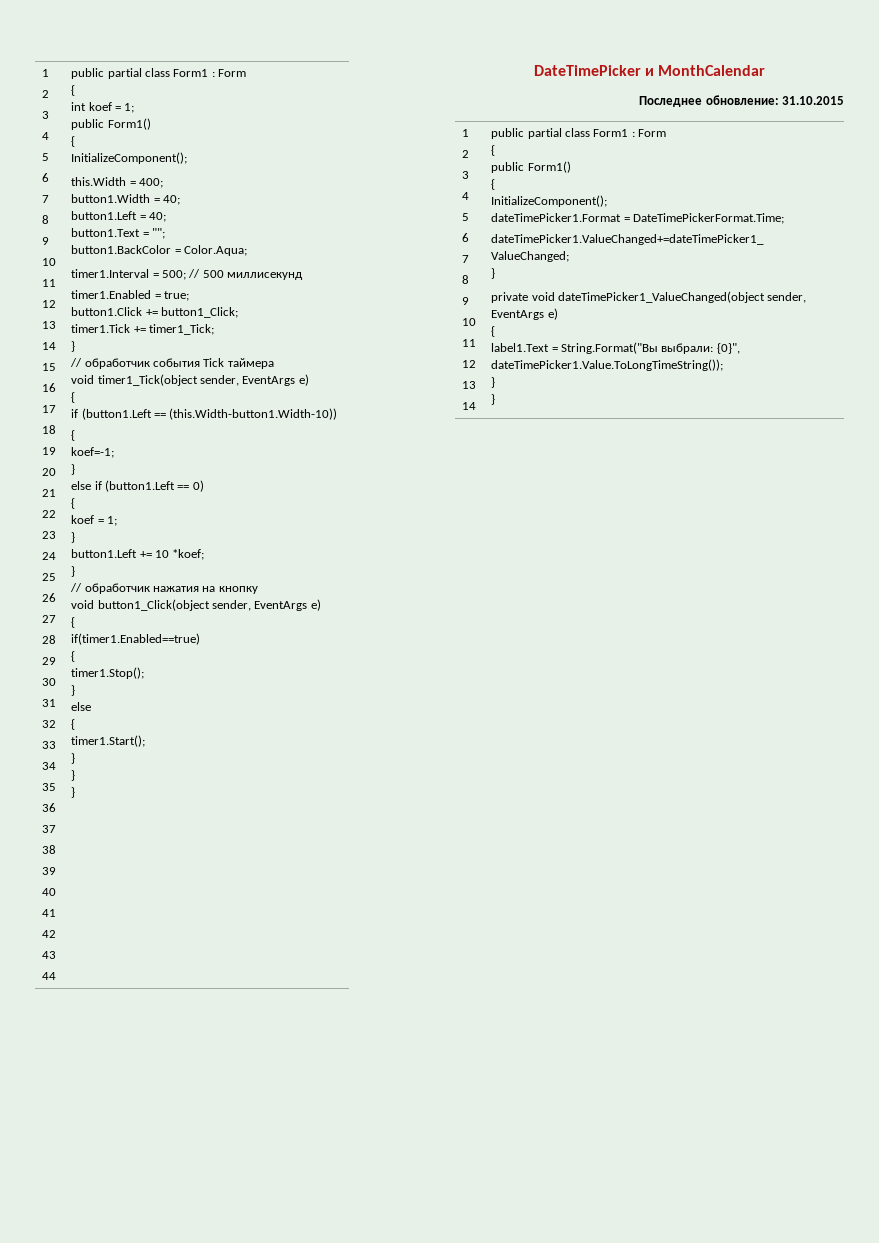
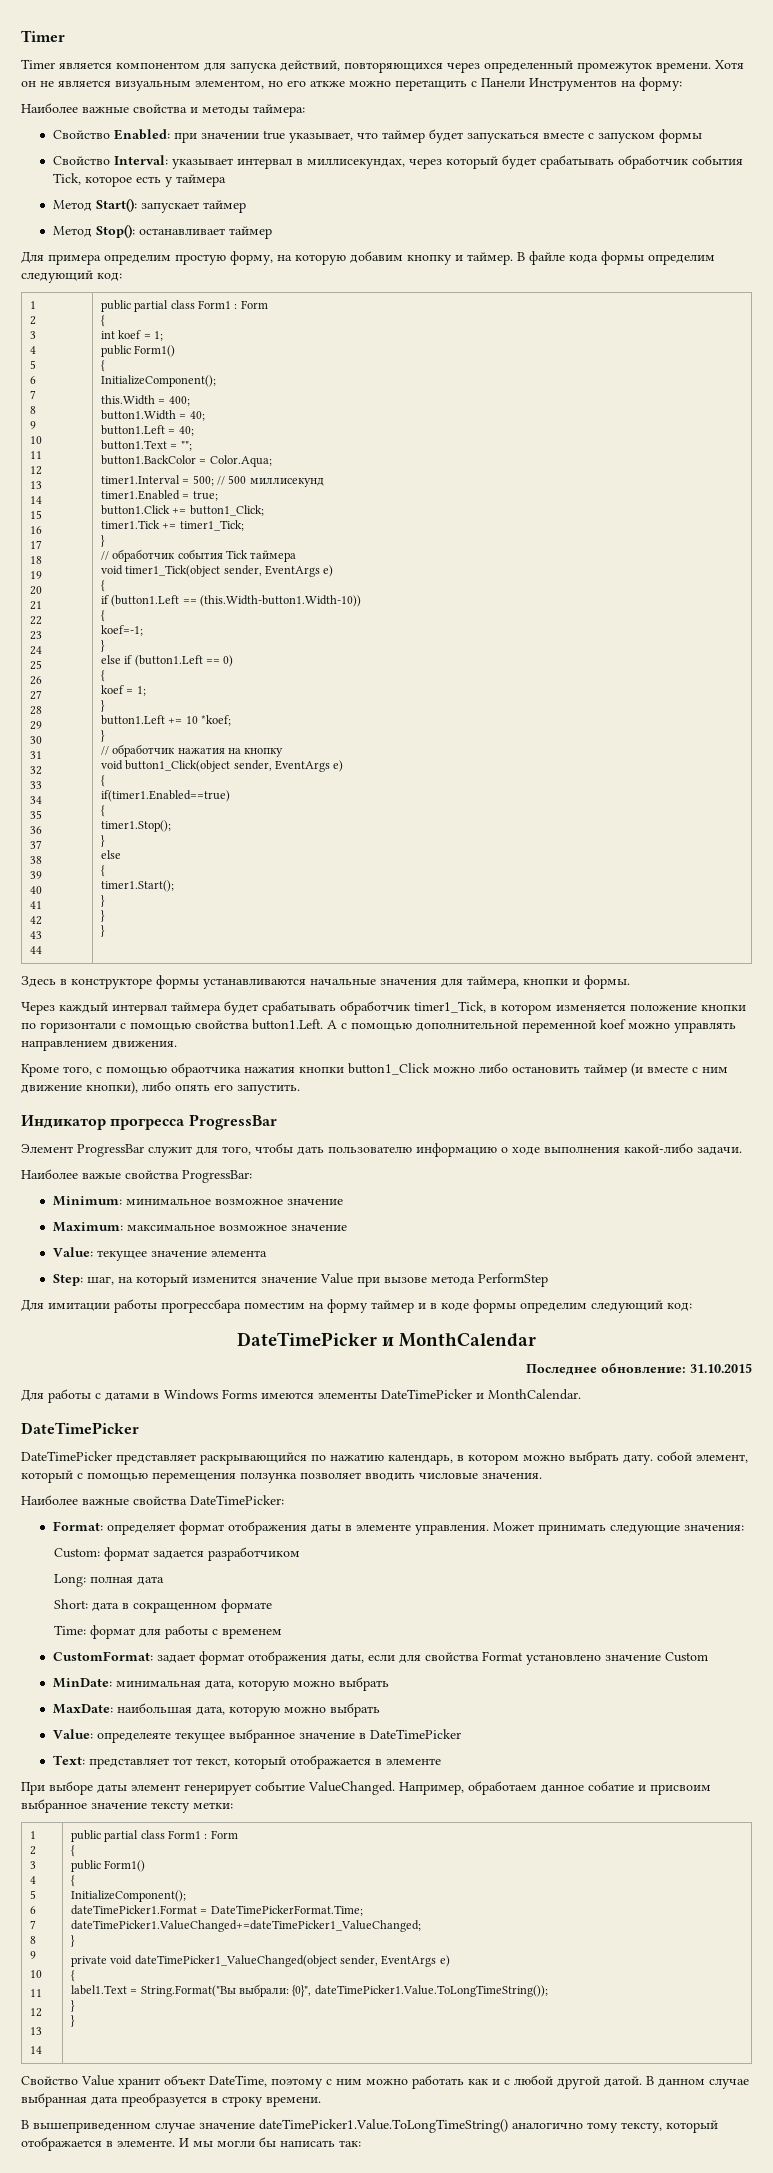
(42, 73) none -> [21,30,65,42] [21,59,744,73] [21,77,682,91] [21,103,305,117] [52,129,702,143] [52,155,743,169] [52,173,226,187] [52,198,246,213] [52,224,272,239] [21,251,715,265] [21,270,122,283] Timer // Timer является компонентом для запуска действий, повторяющихся через определенный промежуток времени. Хотя он не является визуальным элементом, но его аткже можно перетащить с Панели Инструментов на форму: // Наиболее важные свойства и методы таймера: // Свойство Enabled: при значении true указывает, что таймер будет запускаться вместе с запуском формы // Свойство Interval: указывает интервал в миллисекундах, через который будет срабатывать обработчик события Tick, которое есть у таймера // Метод Start(): запускает таймер // Метод Stop(): останавливает таймер // Для примера определим простую форму, на которую добавим кнопку и таймер. В файле кода формы определим следующий код: //
(76, 792) none -> [21,975,630,989] [21,1001,746,1015] [21,1019,736,1033] [21,1040,177,1051] [21,1063,728,1077] [21,1081,300,1095] [21,1114,277,1130] [21,1143,742,1157] [21,1169,252,1183] [52,1196,343,1206] [52,1222,347,1232] [52,1247,267,1261] [52,1273,548,1287] [21,1299,692,1313] // Здесь в конструкторе формы устанавливаются начальные значения для таймера, кнопки и формы. // Через каждый интервал таймера будет срабатывать обработчик timer1_Tick, в котором изменяется положение кнопки по горизонтали с помощью свойства button1.Left. А с помощью дополнительной переменной koef можно управлять направлением движения. // Кроме того, с помощью обраотчика нажатия кнопки button1_Click можно либо остановить таймер (и вместе с ним движение кнопки), либо опять его запустить. // Индикатор прогресса ProgressBar // Элемент ProgressBar служит для того, чтобы дать пользователю информацию о ходе выполнения какой-либо задачи. // Наиболее важые свойства ProgressBar: // Minimum: минимальное возможное значение // Maximum: максимальное возможное значение // Value: текущее значение элемента // Step: шаг, на который изменится значение Value при вызове метода PerformStep // Для имитации работы прогрессбара поместим на форму таймер и в коде формы определим следующий код:
(844, 100) none -> [21,1389,581,1403] [21,1422,139,1434] [21,1451,748,1465] [21,1470,542,1483] [21,1495,284,1505] [52,1521,744,1535] [54,1547,301,1561] [54,1574,165,1587] [54,1599,273,1613] [54,1625,283,1639] [52,1651,708,1665] [52,1677,389,1691] [52,1703,380,1717] [52,1729,461,1743] [52,1755,441,1769] [21,1781,711,1795] [21,1799,233,1813] // Для работы с датами в Windows Forms имеются элементы DateTimePicker и MonthCalendar. // DateTimePicker // DateTimePicker представляет раскрывающийся по нажатию календарь, в котором можно выбрать дату. собой элемент, который с помощью перемещения ползунка позволяет вводить числовые значения. // Наиболее важные свойства DateTimePicker: // Format: определяет формат отображения даты в элементе управления. Может принимать следующие значения: // Custom: формат задается разработчиком // Long: полная дата // Short: дата в сокращенном формате // Time: формат для работы с временем // CustomFormat: задает формат отображения даты, если для свойства Format установлено значение Custom // MinDate: минимальная дата, которую можно выбрать // MaxDate: наибольшая дата, которую можно выбрать // Value: определеяте текущее выбранное значение в DateTimePicker // Text: представляет тот текст, который отображается в элементе // При выборе даты элемент генерирует событие ValueChanged. Например, обработаем данное собатие и присвоим выбранное значение тексту метки:
(496, 399) none -> [21,2075,749,2089] [21,2093,321,2107] [21,2119,718,2133] [21,2137,361,2151] // Свойство Value хранит объект DateTime, поэтому с ним можно работать как и с любой другой датой. В данном случае выбранная дата преобразуется в строку времени. // В вышеприведенном случае значение dateTimePicker1.Value.ToLongTimeString() аналогично тому тексту, который отображается в элементе. И мы могли бы написать так:

